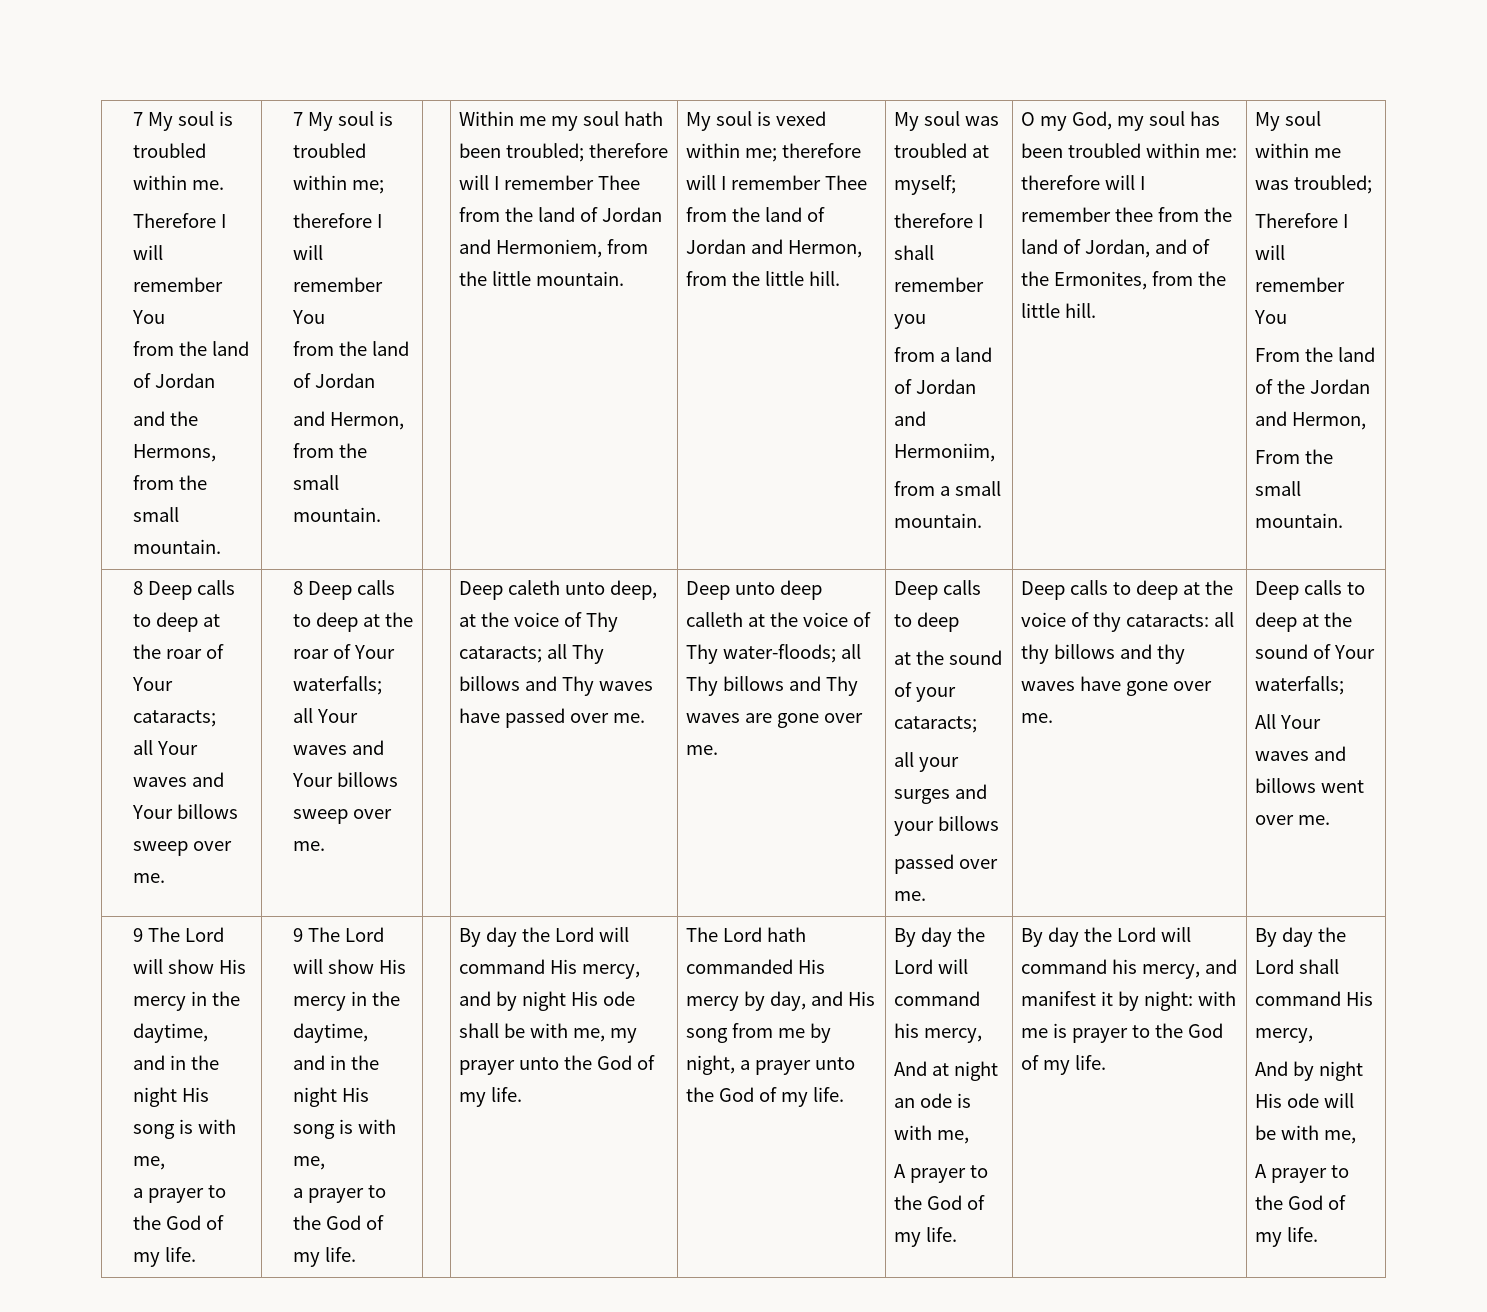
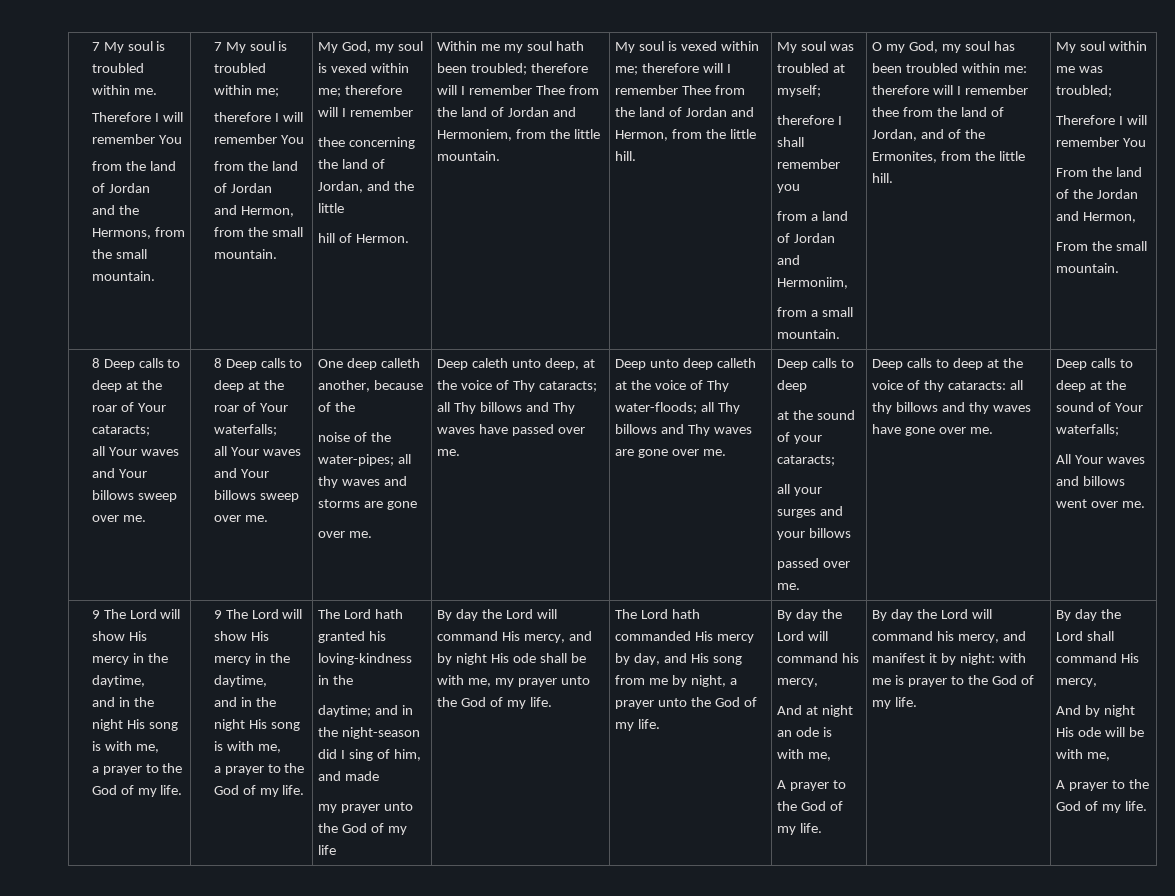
(382, 514) none -> [318,41,424,53] [318,63,410,73] [318,85,403,97] [318,107,414,117] [318,137,416,149] [318,159,386,169] [318,181,415,193] [318,203,345,213] [318,233,410,243] My God, my soul is vexed within me; therefore will I remember // thee concerning the land of Jordan, and the little // hill of Hermon.
(326, 846) none -> [318,358,421,370] [318,380,424,392] [318,402,356,412] [318,432,392,442] [318,454,412,466] [318,476,408,488] [318,499,418,510] [318,531,373,538] One deep calleth another, because of the // noise of the water-pipes; all thy waves and storms are gone // over me.
(357, 1254) none -> [318,609,404,619] [318,631,387,643] [318,653,413,665] [318,675,354,685] [318,705,414,717] [318,727,421,739] [318,749,421,761] [318,771,380,781] [318,802,414,813] [318,823,408,835] [318,845,337,855] The Lord hath granted his loving-kindness in the // daytime; and in the night-season did I sing of him, and made // my prayer unto the God of my life

